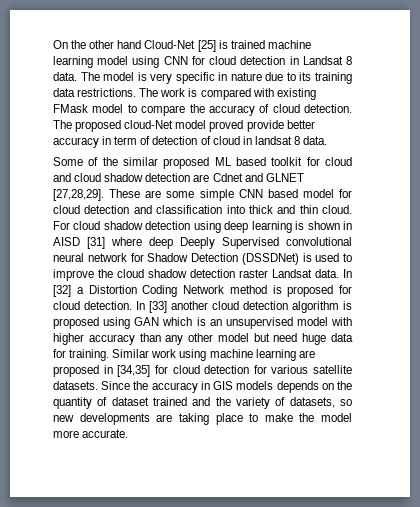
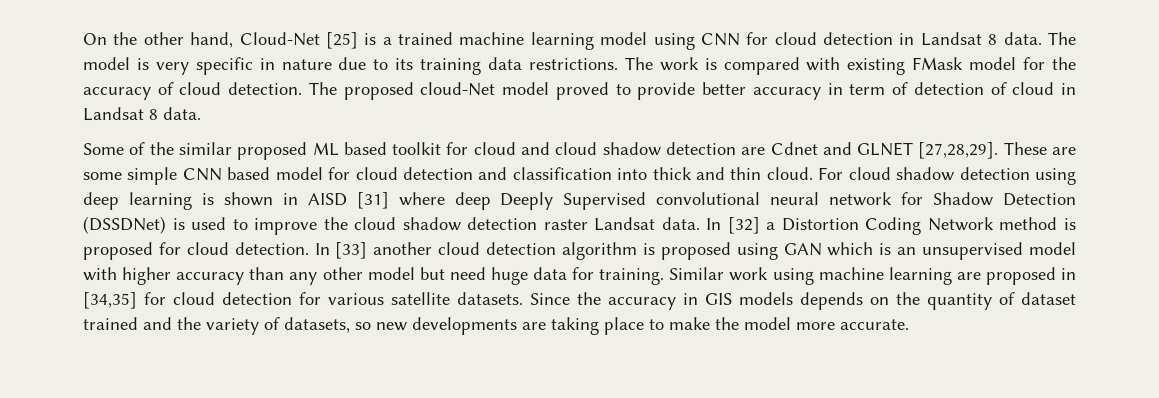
[117,40,142,49] hand -> [190,32,234,48] hand,
(228, 44) none -> [382,37,392,45] a
[127,104,186,116] to compare -> [1023,57,1046,70] for
(244, 126) none -> [615,84,631,95] to
[254,136,292,145] landsat -> [83,107,144,121] Landsat

